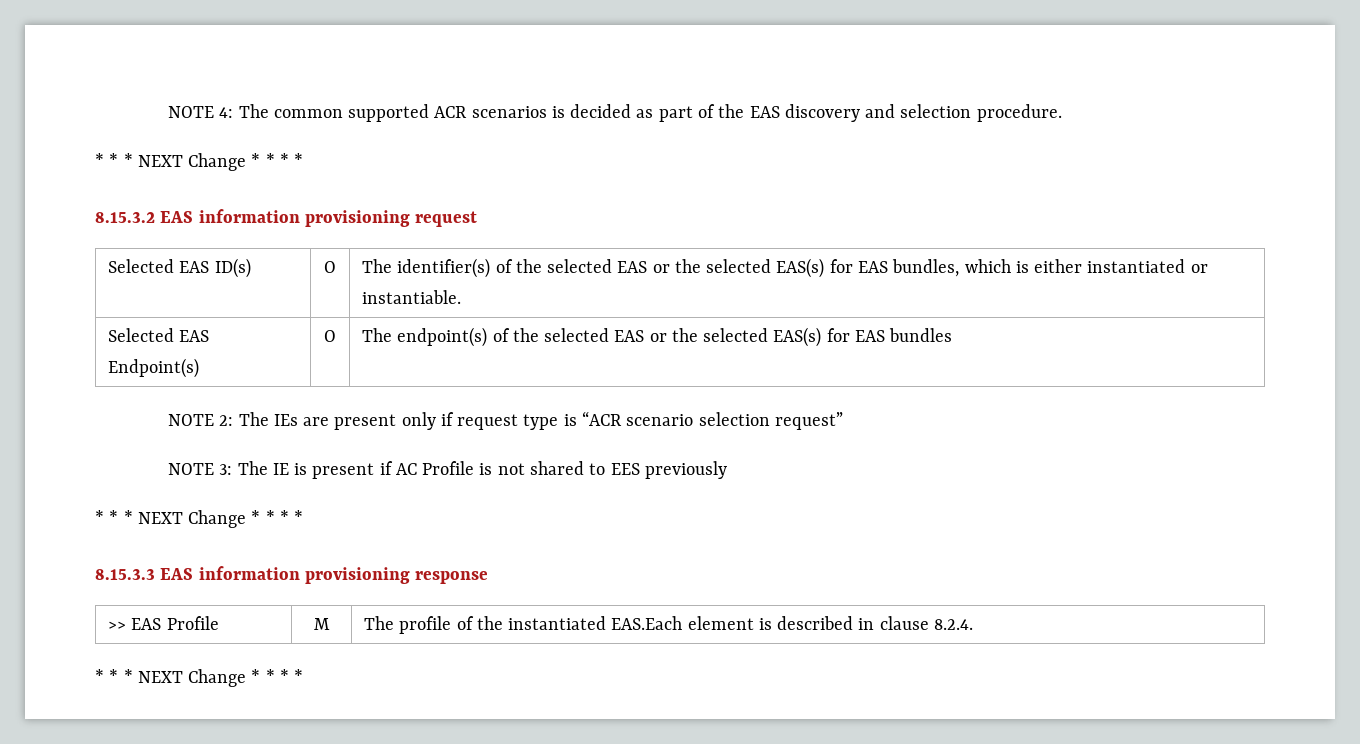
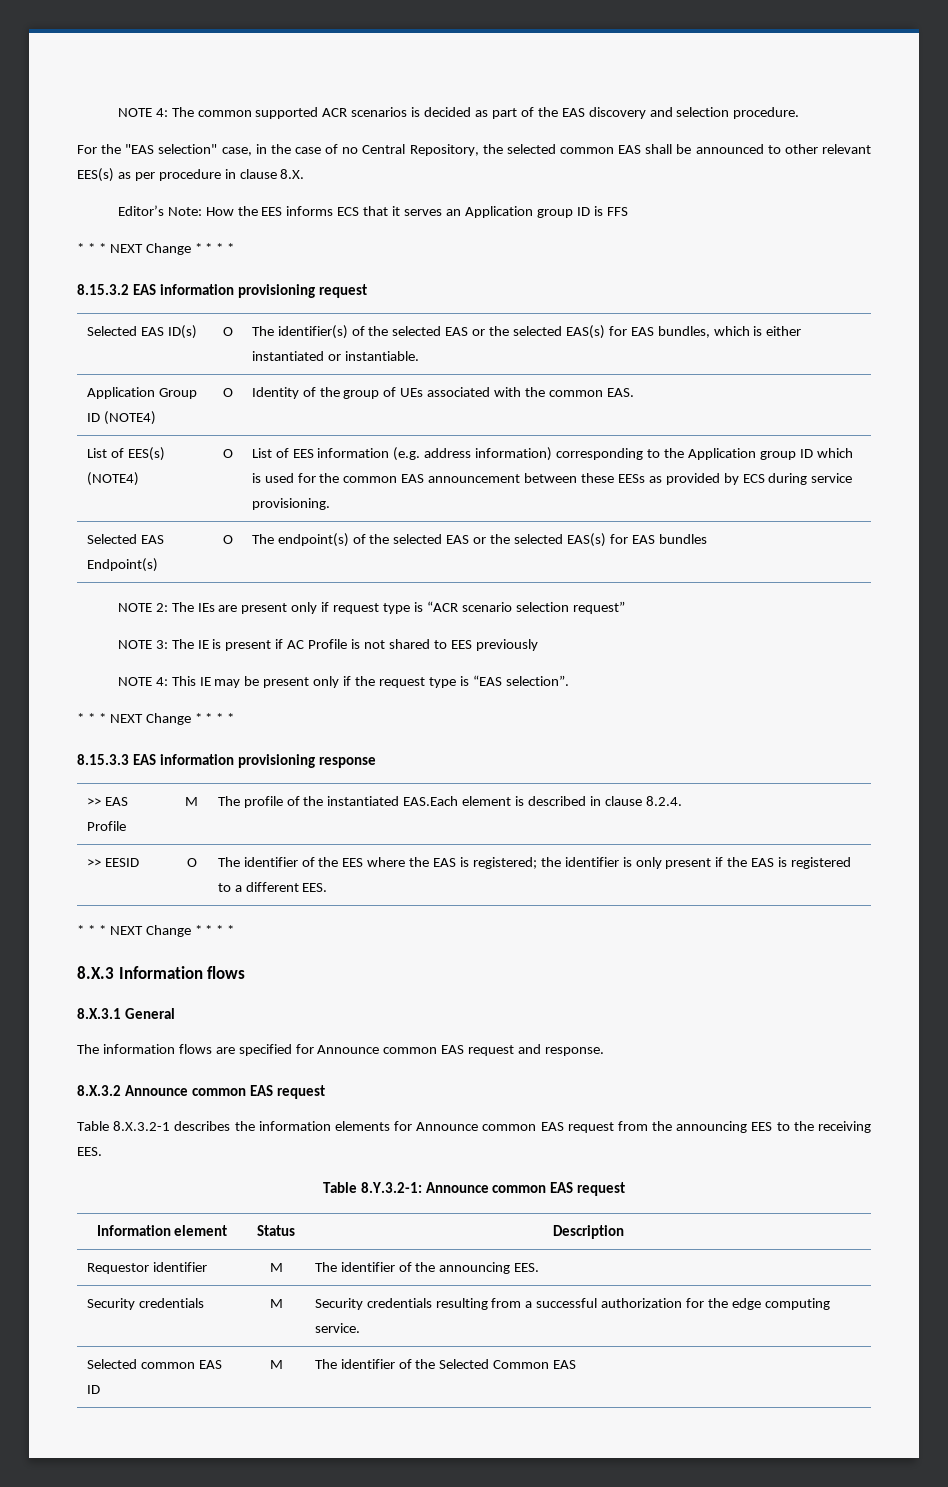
(1062, 113) none -> [77,144,871,156] [77,168,305,182] [117,205,628,218] // For the "EAS selection" case, in the case of no Central Repository, the selected common EAS shall be announced to other relevant EES(s) as per procedure in clause 8.X. // Editor’s Note: How the EES informs ECS that it serves an Application group ID is FFS
(462, 297) none -> [86,387,197,399] [86,411,156,425] [222,388,233,397] [251,387,634,399] [86,447,165,461] [86,472,139,486] [222,449,233,458] [251,447,853,461] [251,473,853,485] [251,498,330,510] // Application Group ID (NOTE4) | O | Identity of the group of UEs associated with the common EAS. // List of EES(s) (NOTE4) | O | List of EES information (e.g. address information) corresponding to the Application group ID which is used for the common EAS announcement between these EESs as provided by ECS during service provisioning.
(727, 470) none -> [117,675,569,688] // NOTE 4: This IE may be present only if the request type is “EAS selection”.
[95,669,304,687] // * * * NEXT Change * * * * -> [86,858,139,867] [186,858,197,867] [217,857,852,869] [217,882,328,892] [77,925,235,937] [77,966,246,979] [77,1008,175,1019] [77,1044,605,1056] [77,1085,325,1099] [77,1121,871,1133] [77,1147,102,1156] [322,1182,626,1196] [96,1225,228,1236] [257,1225,295,1236] [552,1225,624,1239] [86,1262,207,1274] [269,1263,283,1272] [314,1262,540,1274] [86,1298,204,1310] [269,1299,283,1308] [314,1298,830,1310] [314,1323,360,1333] [86,1359,222,1369] [86,1385,100,1394] [269,1360,283,1369] [314,1359,577,1369] // >> EESID | O | The identifier of the EES where the EAS is registered; the identifier is only present if the EAS is registered to a different EES. // * * * NEXT Change * * * * // 8.X.3 Information flows // 8.X.3.1 General // The information flows are specified for Announce common EAS request and response. // 8.X.3.2 Announce common EAS request // Table 8.X.3.2-1 describes the information elements for Announce common EAS request from the announcing EES to the receiving EES. // Table 8.Y.3.2-1: Announce common EAS request // Information element | Status | Description // Requestor identifier | M | The identifier of the announcing EES. // Security credentials | M | Security credentials resulting from a successful authorization for the edge computing service. // Selected common EAS ID | M | The identifier of the Selected Common EAS

